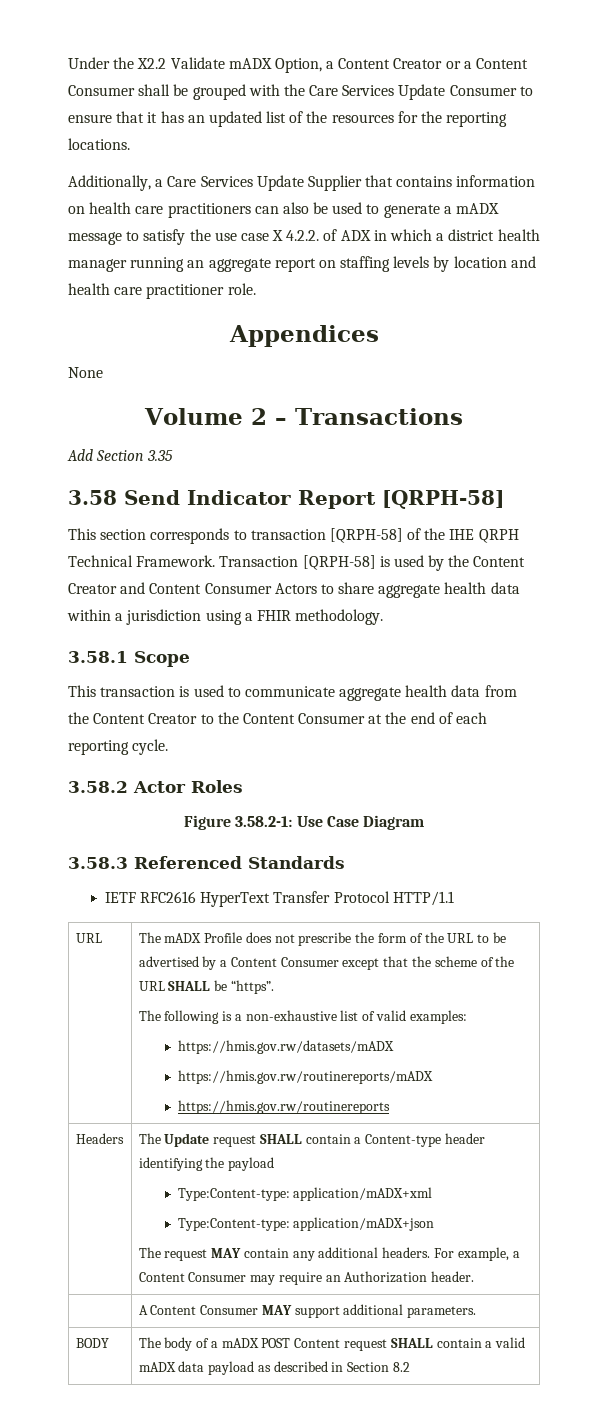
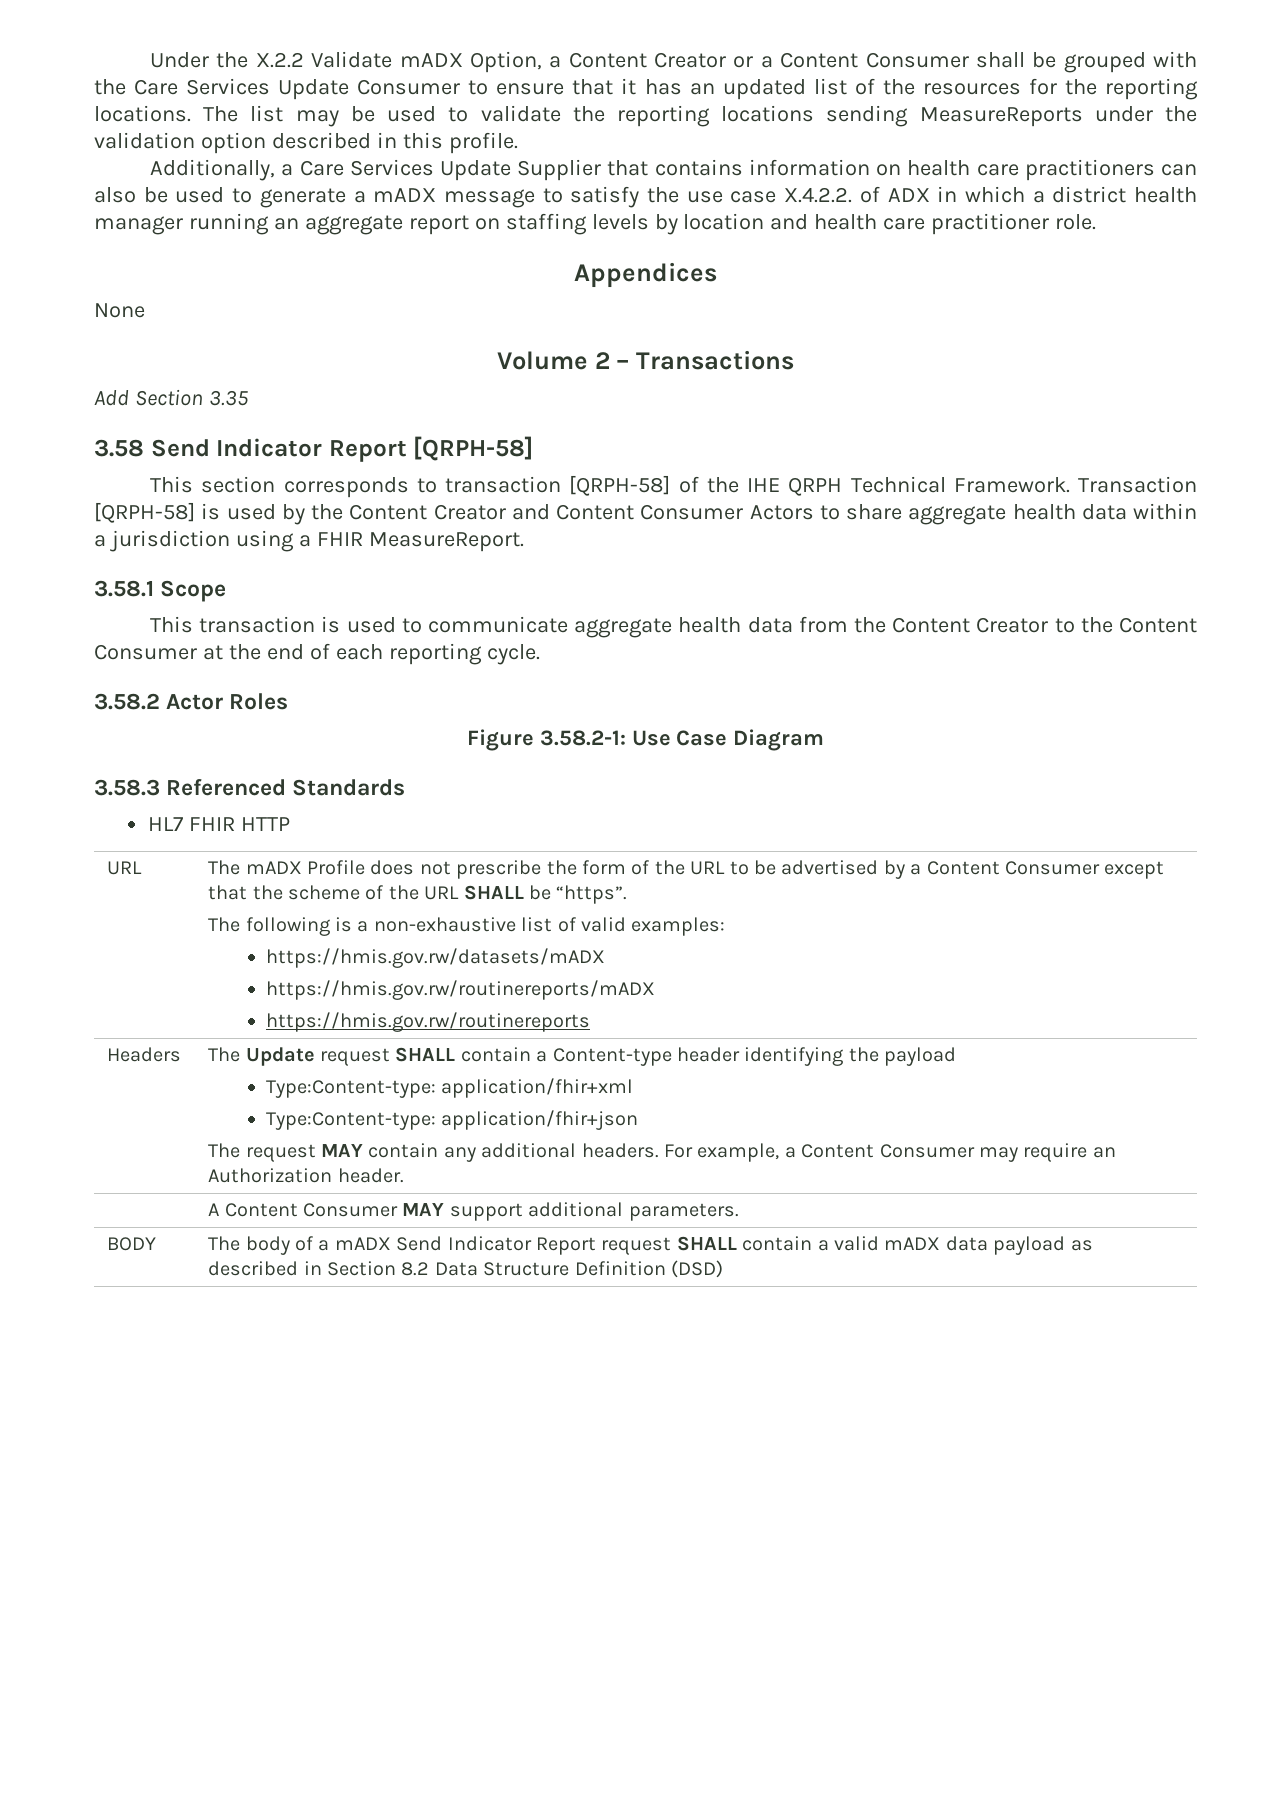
[137,58,167,69] X2.2 -> [255,52,304,68] X.2.2
(130, 144) none -> [203,105,1197,127] [94,132,518,154] The list may be used to validate the reporting locations sending MeasureReports under the validation option described in this profile.
[272,230,320,241] X 4.2.2. -> [784,187,853,203] X.4.2.2.
[295,609,384,625] methodology. -> [368,532,524,552] MeasureReport.
[104,891,454,907] IETF RFC2616 HyperText Transfer Protocol HTTP/1.1 -> [147,817,290,831] HL7 FHIR HTTP
[293,1187,433,1201] [177,1217,435,1231] application/mADX+xml // Type:Content-type: application/mADX+json -> [441,1078,634,1098] [265,1110,639,1130] application/fhir+xml // Type:Content-type: application/fhir+json
[261,1338,341,1348] POST Content -> [396,1236,596,1255] Send Indicator Report
(411, 1367) none -> [434,1260,723,1278] Data Structure Definition (DSD)

